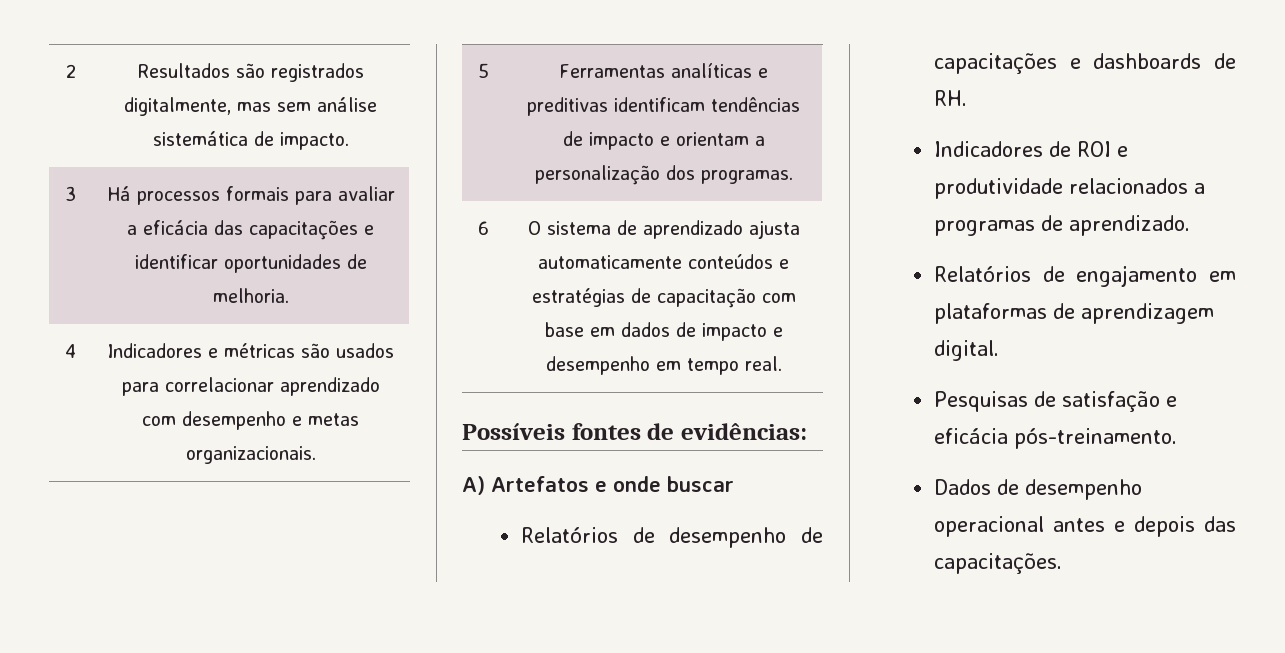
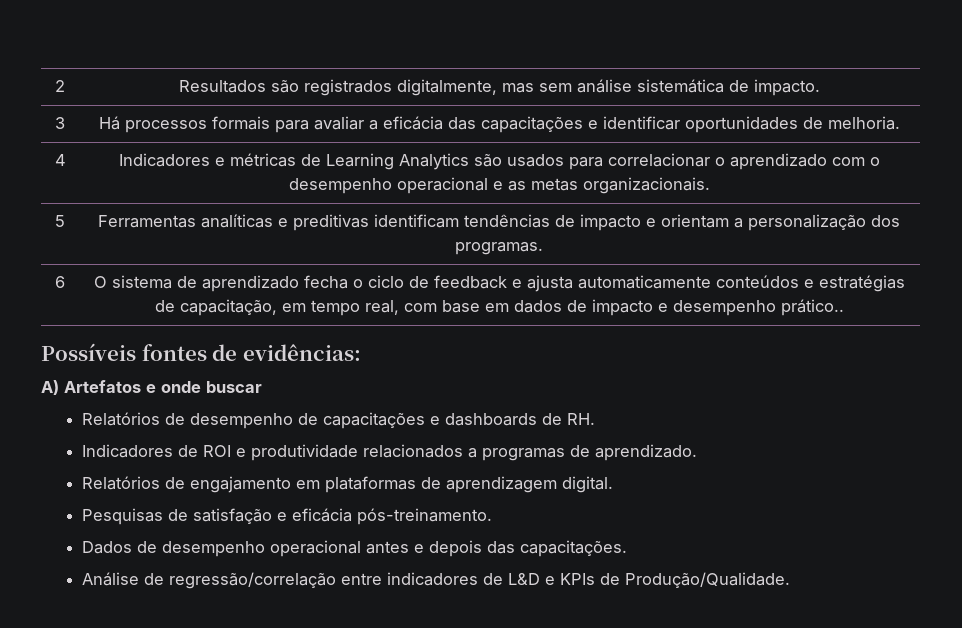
(295, 350) none -> [300,153,469,170] de Learning Analytics
(274, 384) none -> [714,157,725,166] o
[182,411,302,430] desempenho e -> [869,157,880,166] [288,177,526,194] o desempenho operacional e as
(743, 229) none -> [303,275,522,289] fecha o ciclo de feedback e
[656,288,756,308] capacitação -> [179,299,399,316] capacitação, em tempo real,
[655,356,782,375] em tempo real. -> [780,299,844,316] prático..
(1063, 563) none -> [82,572,791,589] // Análise de regressão/correlação entre indicadores de L&D e KPIs de Produção/Qualidade.

